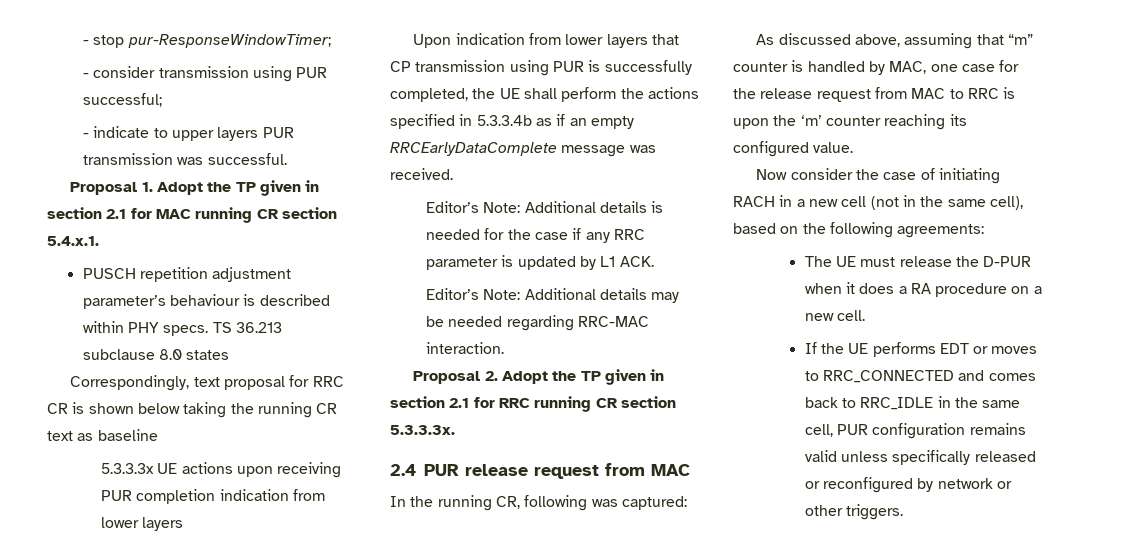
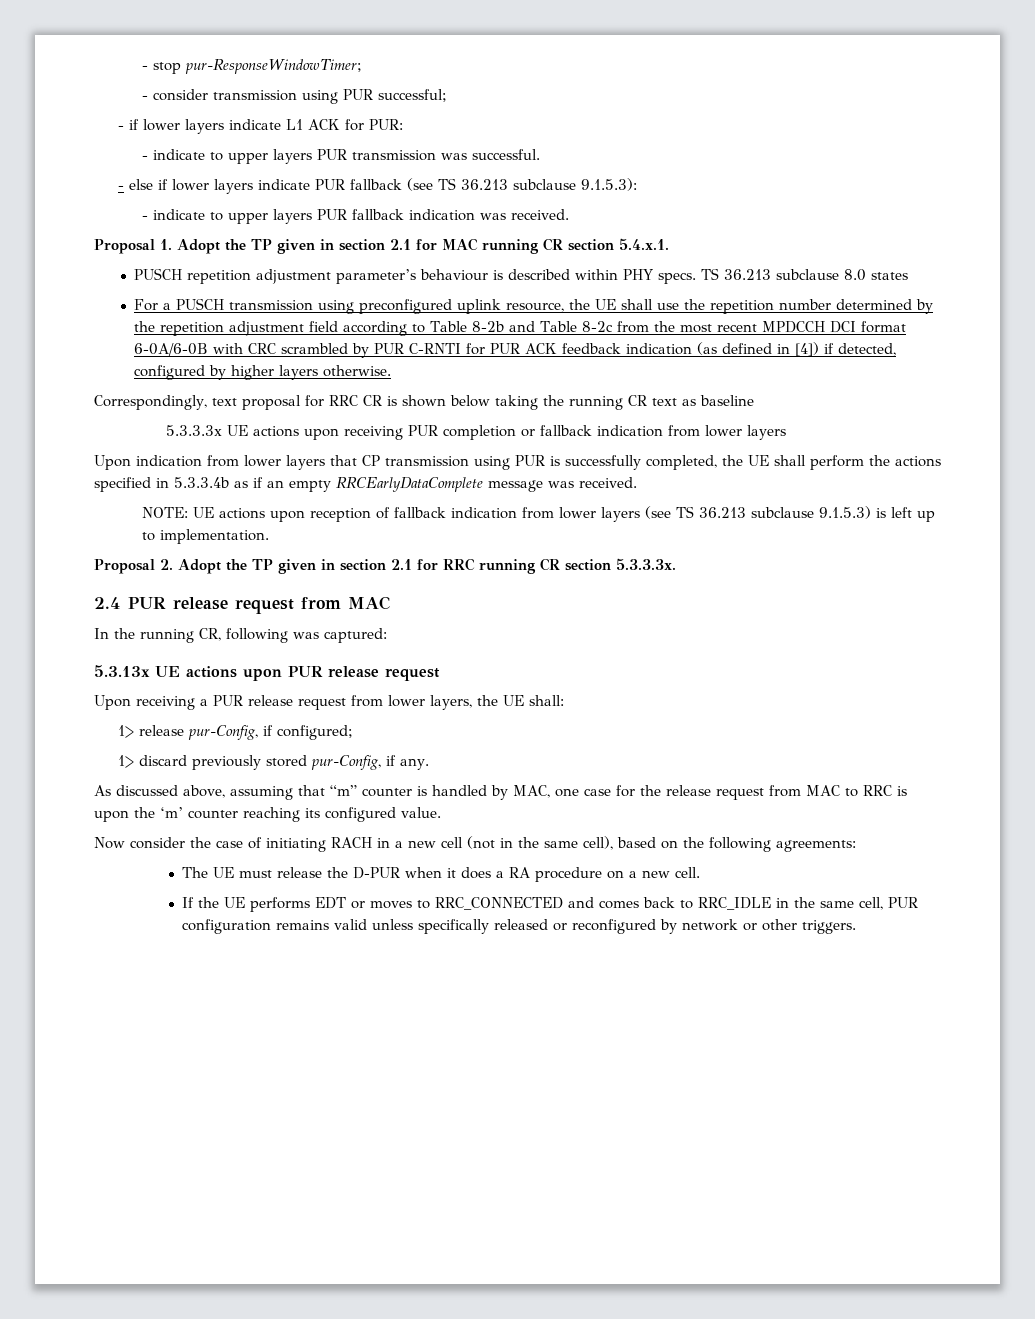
(162, 100) none -> [117,119,403,134] // - if lower layers indicate L1 ACK for PUR:
(287, 159) none -> [117,178,637,194] [141,209,569,224] // - else if lower layers indicate PUR fallback (see TS 36.213 subclause 9.1.5.3): // - indicate to upper layers PUR fallback indication was received.
(230, 355) none -> [134,298,934,314] [134,321,907,336] [134,342,897,358] [134,365,392,380] // For a PUSCH transmission using preconfigured uplink resource, the UE shall use the repetition number determined by the repetition adjustment field according to Table 8-2b and Table 8-2c from the most recent MPDCCH DCI format 6-0A/6-0B with CRC scrambled by PUR C-RNTI for PUR ACK feedback indication (as defined in [4]) if detected, configured by higher layers otherwise.
(216, 496) none -> [520,425,592,437] or fallback
[425,201,664,213] [425,228,645,243] [425,255,654,270] [425,288,680,303] [425,315,649,331] [425,342,504,354] Editor’s Note: Additional details is needed for the case if any RRC parameter is updated by L1 ACK. // Editor’s Note: Additional details may be needed regarding RRC-MAC interaction. -> [141,506,935,522] [141,529,269,544] NOTE: UE actions upon reception of fallback indication from lower layers (see TS 36.213 subclause 9.1.5.3) is left up to implementation.
(687, 503) none -> [94,665,440,681] [94,695,564,710] [117,725,353,740] [117,755,429,770] // 5.3.13x UE actions upon PUR release request // Upon receiving a PUR release request from lower layers, the UE shall: // 1> release pur-Config, if configured; // 1> discard previously stored pur-Config, if any.

